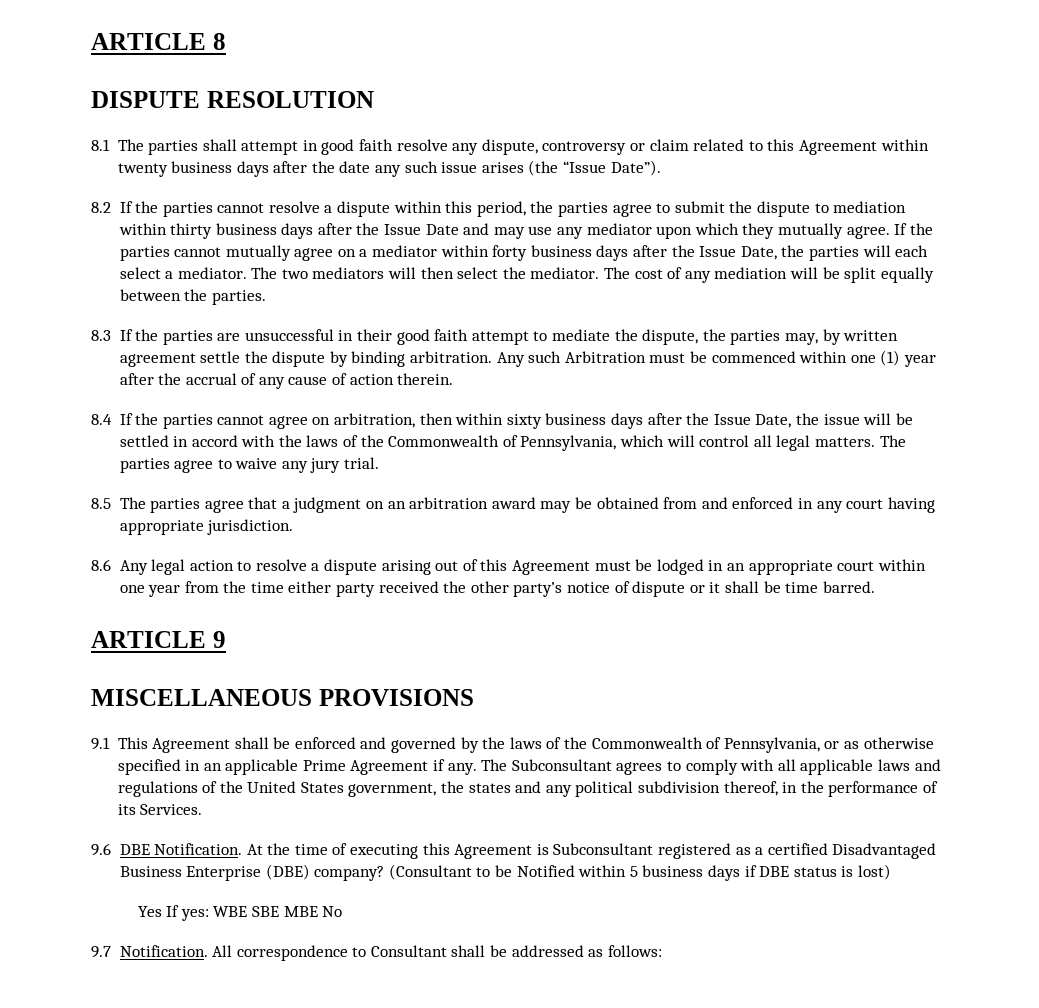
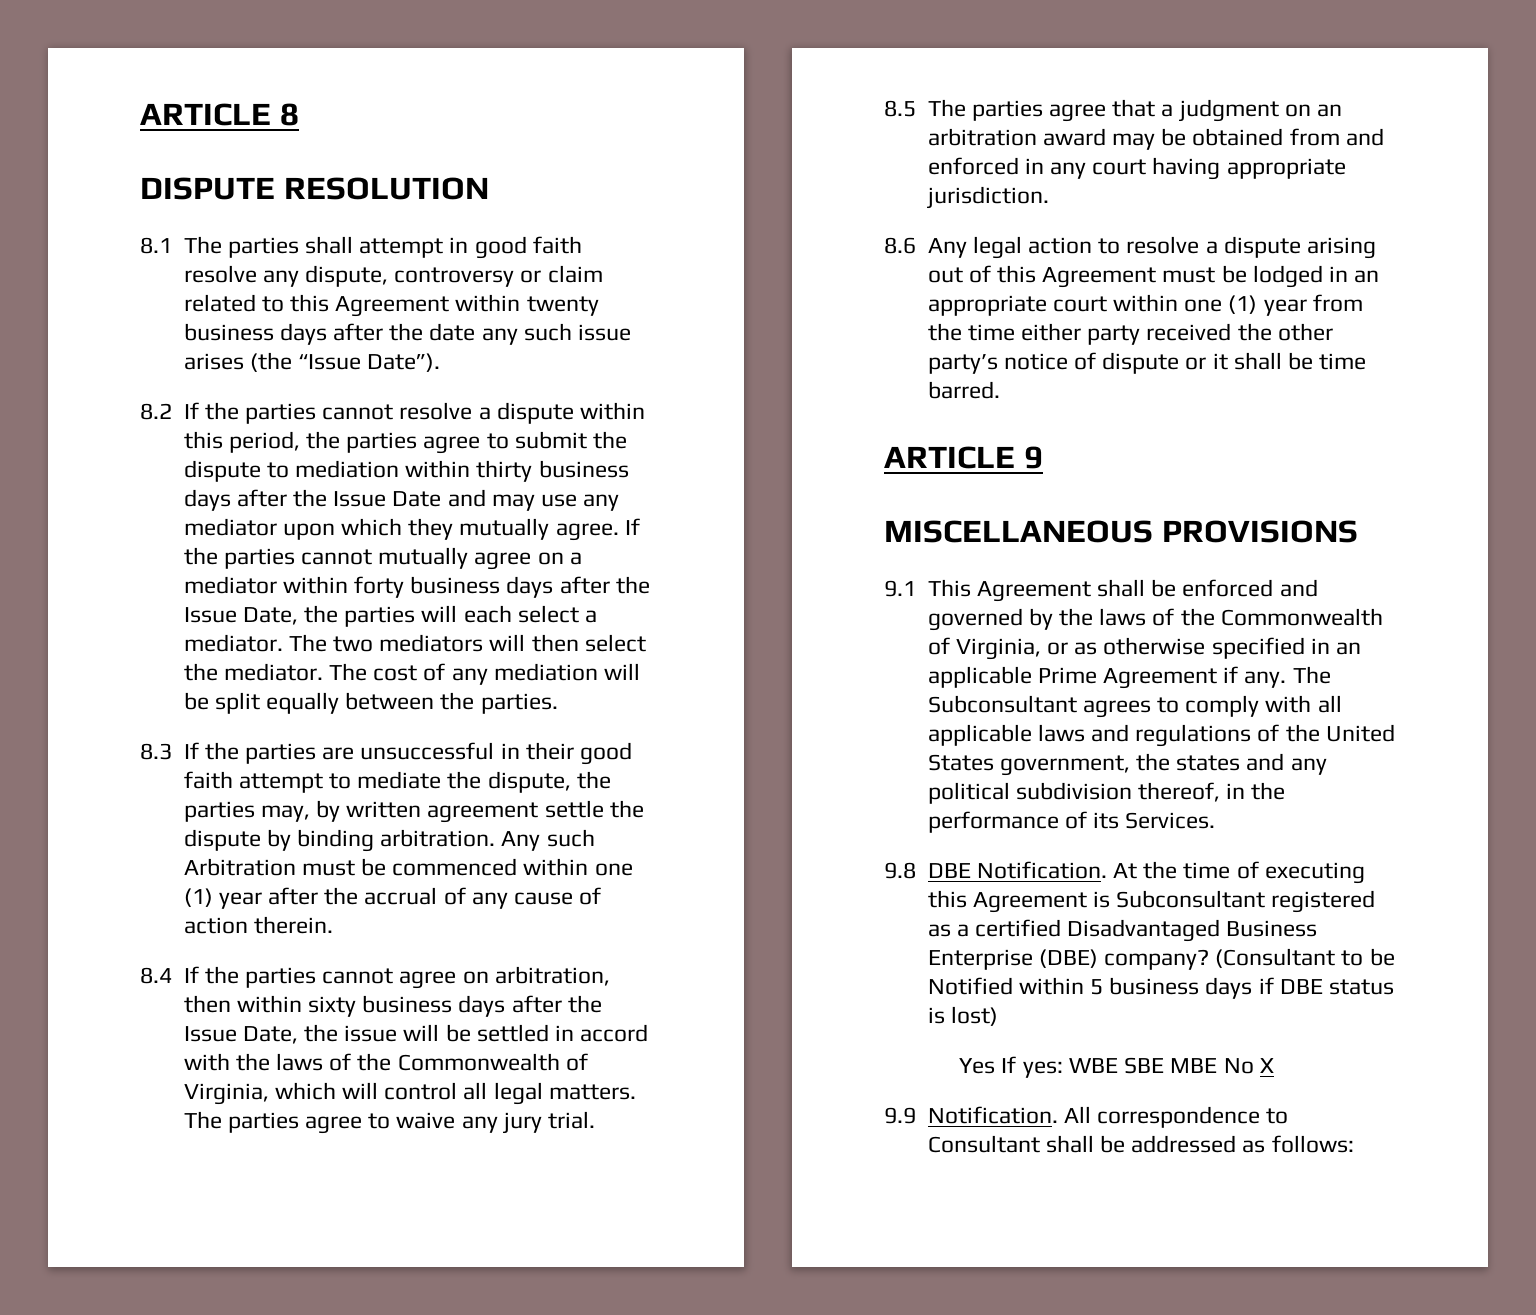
[520,435,617,451] Pennsylvania, -> [183,1083,269,1105] Virginia,
(145, 589) none -> [1228,295,1258,314] (1)
[723,737,820,753] Pennsylvania, -> [955,638,1041,660] Virginia,
[91,843,111,856] 9.6 -> [884,862,916,879] 9.8
[91,946,111,958] // 9.7 -> [1259,1058,1274,1073] [884,1107,916,1124] X // 9.9

